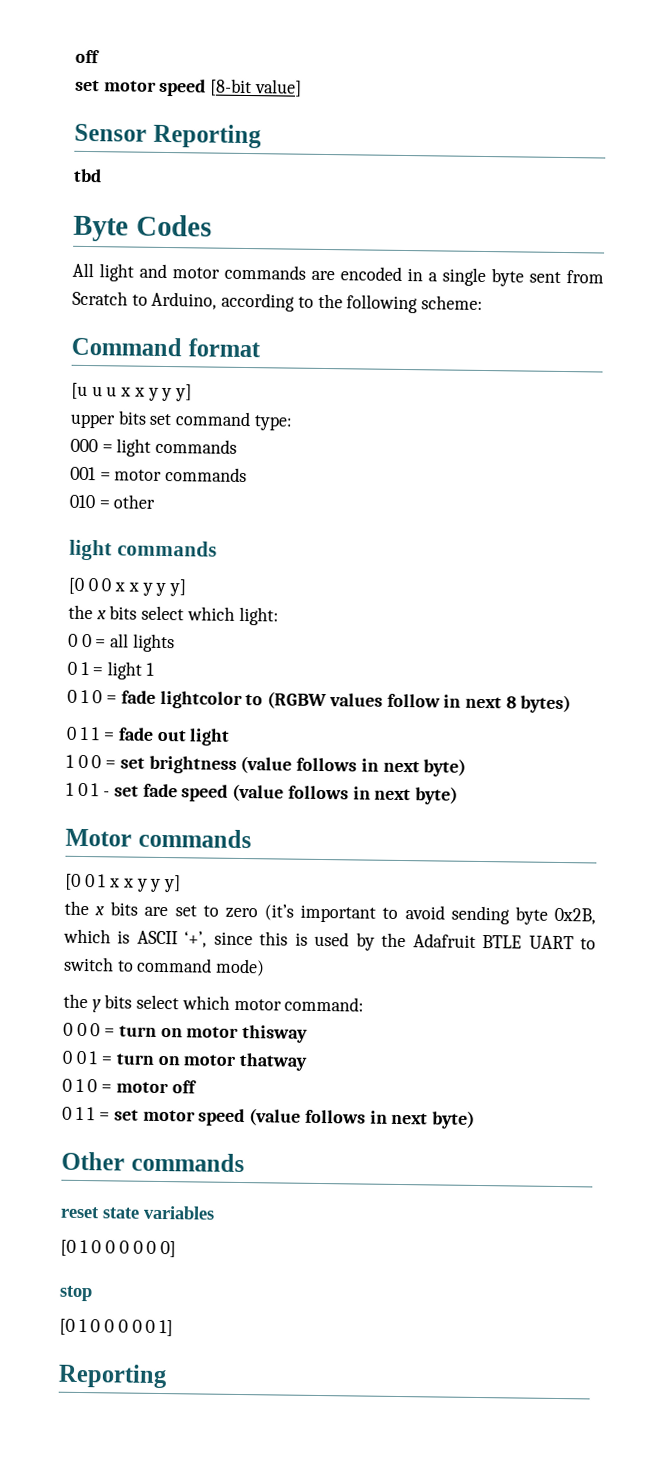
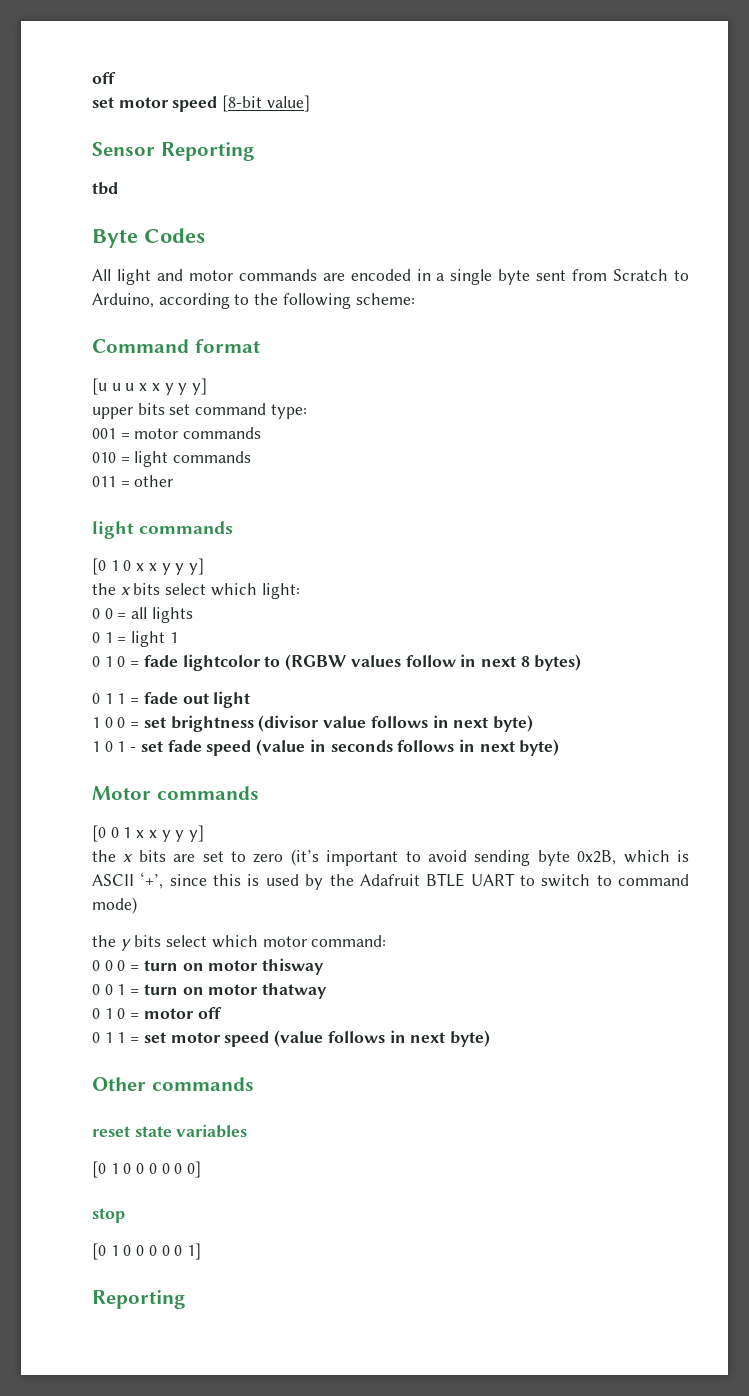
[70,438,238,457] // 000 = light commands -> (307, 411) none
(110, 504) none -> [134,451,252,467] [92,476,130,487] light commands // 011 =
[87,578,98,592] 0 -> [110,560,119,571] 1
[240,755,293,774] (value -> [258,715,367,732] (divisor value
(285, 792) none -> [309,739,393,752] in seconds

